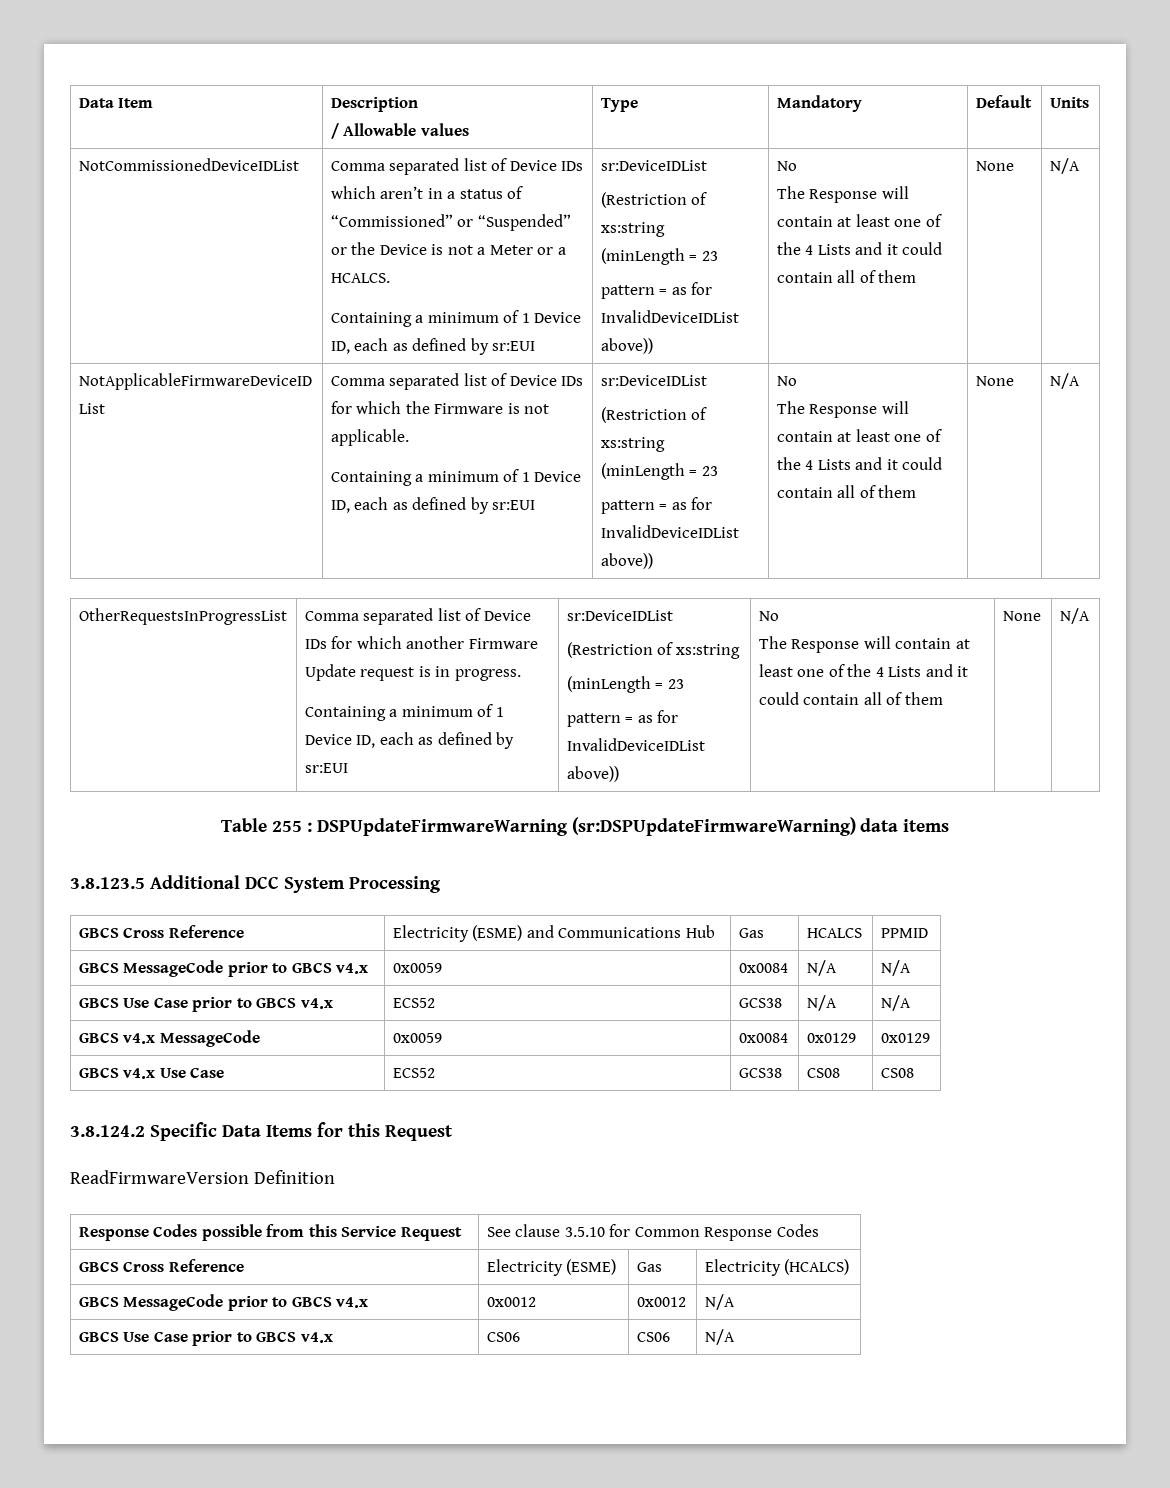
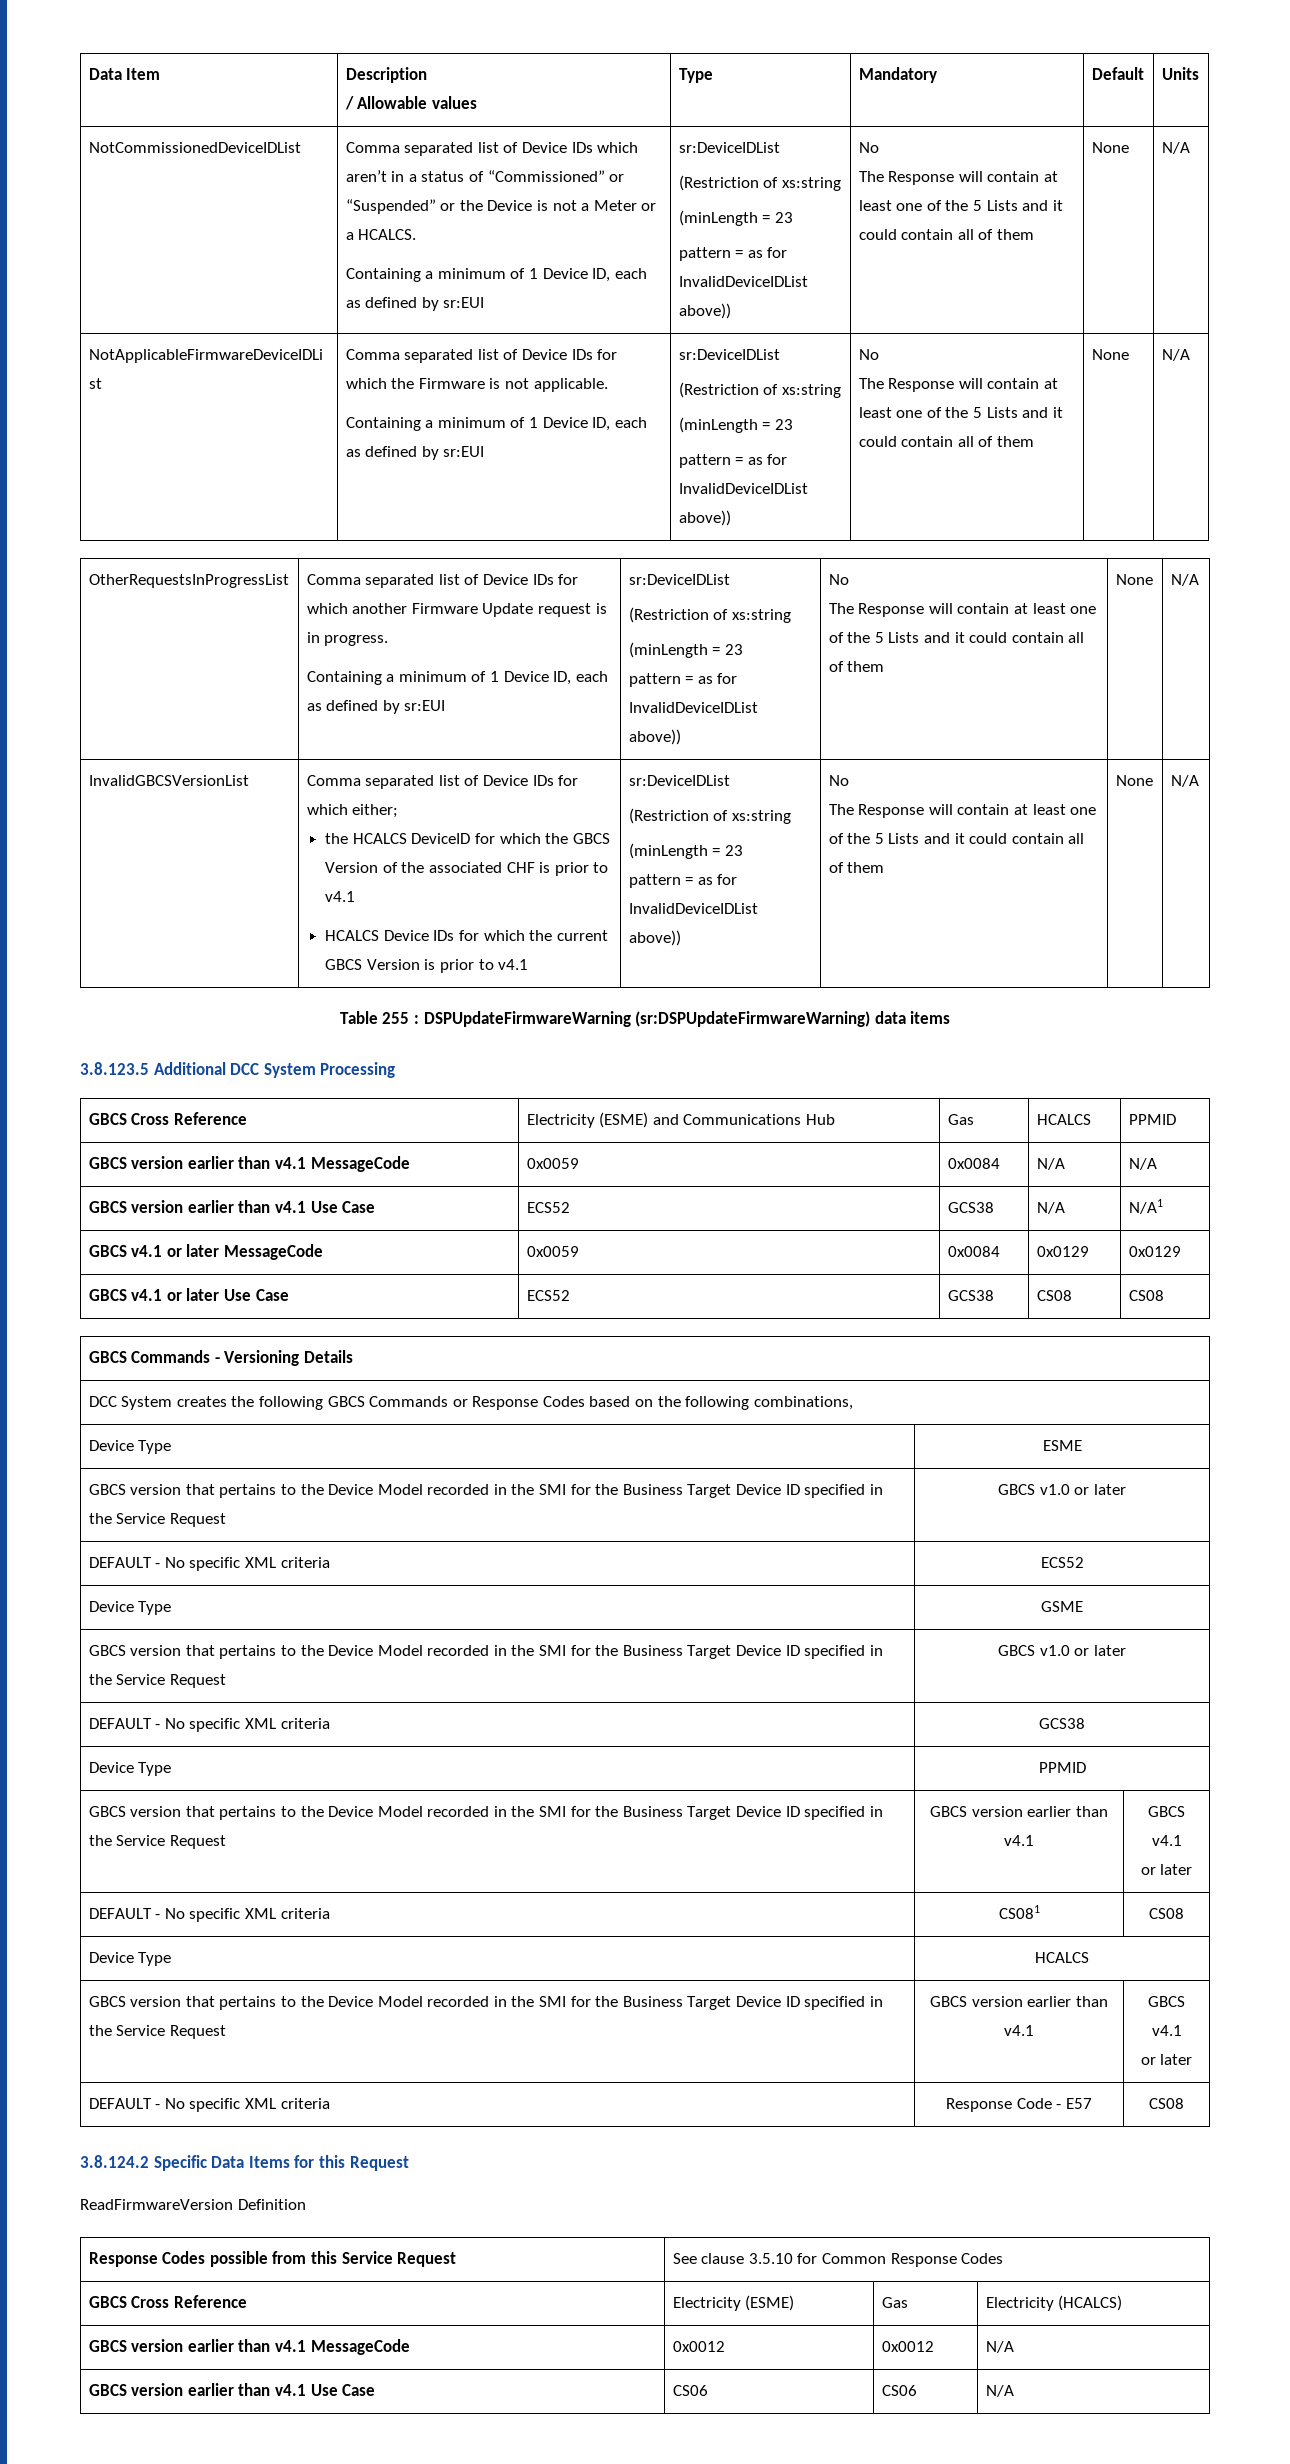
[805,245,814,255] 4 -> [972,200,982,211] 5
[805,460,814,470] 4 -> [972,407,982,418] 5
[875,667,884,677] 4 -> [874,632,1085,643] [828,661,885,672] [1115,574,1153,585] [1170,574,1199,586] [88,775,249,786] [306,775,579,789] [306,804,399,818] [325,833,610,844] [325,862,609,876] [325,891,356,902] [325,930,608,941] [325,959,529,973] [628,775,730,786] [628,808,791,824] [628,843,743,859] [628,874,738,888] [628,903,758,914] [628,930,681,946] [828,775,849,786] [828,804,1097,818] [828,833,884,844] 5 Lists and it could contain all of them | None | N/A // InvalidGBCSVersionList | Comma separated list of Device IDs for which either; // the HCALCS DeviceID for which the GBCS Version of the associated CHF is prior to v4.1 // HCALCS Device IDs for which the current GBCS Version is prior to v4.1 | sr:DeviceIDList // (Restriction of xs:string // (minLength = 23 // pattern = as for InvalidDeviceIDList above)) | No // The Response will contain at least one of the 5
[123,960,369,977] MessageCode prior to GBCS v4.x -> [131,1156,410,1172] version earlier than v4.1 MessageCode
[123,997,333,1012] Use Case prior to GBCS v4.x -> [131,1200,376,1213] version earlier than v4.1 Use Case
[880,995,911,1011] [78,1032,156,1044] N/A // GBCS v4.x -> [1128,1199,1163,1214] [88,1244,220,1257] N/A1 // GBCS v4.1 or later
[123,1068,156,1079] v4.x -> [131,1288,220,1301] v4.1 or later
(914, 1073) none -> [88,1350,353,1366] [88,1396,853,1410] [88,1440,172,1454] [1042,1440,1082,1451] [88,1484,883,1498] [88,1513,226,1527] [998,1484,1126,1495] [88,1557,330,1571] [1040,1557,1084,1568] [88,1601,172,1615] [1041,1601,1083,1612] [88,1645,883,1659] [88,1674,226,1688] [998,1645,1126,1656] [88,1718,330,1732] [1039,1718,1085,1729] [88,1762,172,1776] [1038,1762,1086,1773] [88,1806,883,1820] [88,1835,226,1849] [930,1806,1108,1817] [1004,1835,1034,1846] [1148,1806,1185,1817] [1151,1835,1182,1846] [1140,1864,1193,1875] [88,1908,330,1922] [998,1905,1040,1919] [1149,1908,1184,1919] [88,1952,172,1966] [1035,1952,1089,1963] [88,1996,883,2010] [88,2025,226,2039] [930,1996,1108,2007] [1004,2025,1034,2036] [1148,1996,1185,2007] [1151,2025,1182,2036] [1140,2054,1193,2065] [88,2098,330,2112] [946,2098,1092,2112] [1149,2098,1184,2109] // GBCS Commands - Versioning Details // DCC System creates the following GBCS Commands or Response Codes based on the following combinations, // Device Type | ESME // GBCS version that pertains to the Device Model recorded in the SMI for the Business Target Device ID specified in the Service Request | GBCS v1.0 or later // DEFAULT - No specific XML criteria | ECS52 // Device Type | GSME // GBCS version that pertains to the Device Model recorded in the SMI for the Business Target Device ID specified in the Service Request | GBCS v1.0 or later // DEFAULT - No specific XML criteria | GCS38 // Device Type | PPMID // GBCS version that pertains to the Device Model recorded in the SMI for the Business Target Device ID specified in the Service Request | GBCS version earlier than v4.1 | GBCS v4.1 // or later // DEFAULT - No specific XML criteria | CS081 | CS08 // Device Type | HCALCS // GBCS version that pertains to the Device Model recorded in the SMI for the Business Target Device ID specified in the Service Request | GBCS version earlier than v4.1 | GBCS v4.1 // or later // DEFAULT - No specific XML criteria | Response Code - E57 | CS08
[123,1294,369,1311] MessageCode prior to GBCS v4.x -> [131,2339,410,2355] version earlier than v4.1 MessageCode
[123,1331,333,1346] Use Case prior to GBCS v4.x -> [131,2383,376,2396] version earlier than v4.1 Use Case

